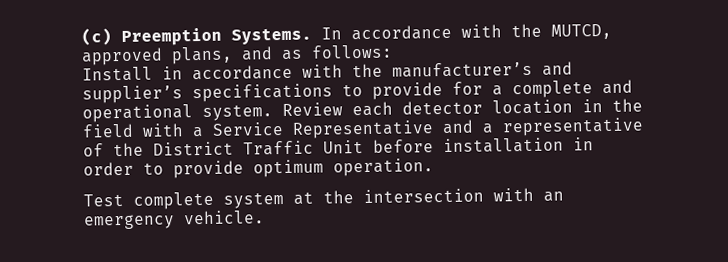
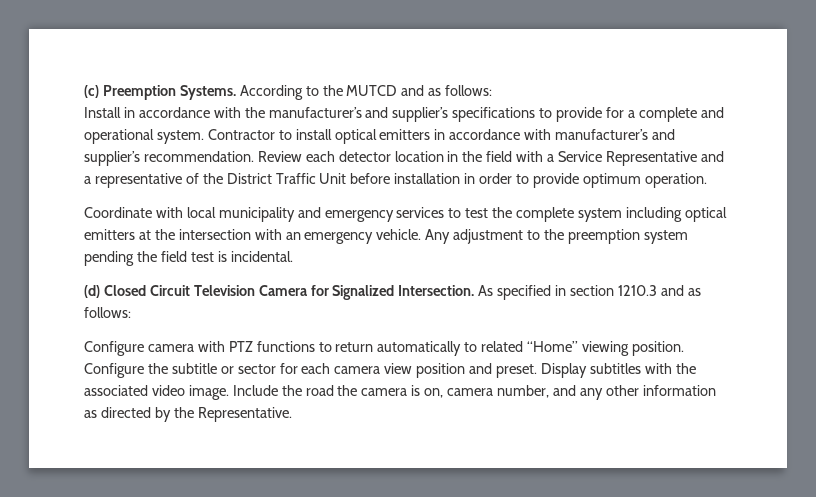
[321,23,612,41] [81,46,233,66] In accordance with the MUTCD, approved plans, -> [239,85,398,100] According to the MUTCD
(273, 112) none -> [207,129,676,144] [84,151,254,166] Contractor to install optical emitters in accordance with manufacturer’s and supplier’s recommendation.
[83,191,284,210] Test complete system -> [84,207,727,222] [84,229,135,240] Coordinate with local municipality and emergency services to test the complete system including optical emitters
(265, 217) none -> [425,229,688,244] [84,251,293,266] [84,285,701,300] [84,307,131,318] [84,341,684,356] [84,363,696,378] [84,385,716,400] [84,407,292,422] Any adjustment to the preemption system pending the field test is incidental. // (d) Closed Circuit Television Camera for Signalized Intersection. As specified in section 1210.3 and as follows: // Configure camera with PTZ functions to return automatically to related “Home” viewing position. Configure the subtitle or sector for each camera view position and preset. Display subtitles with the associated video image. Include the road the camera is on, camera number, and any other information as directed by the Representative.

